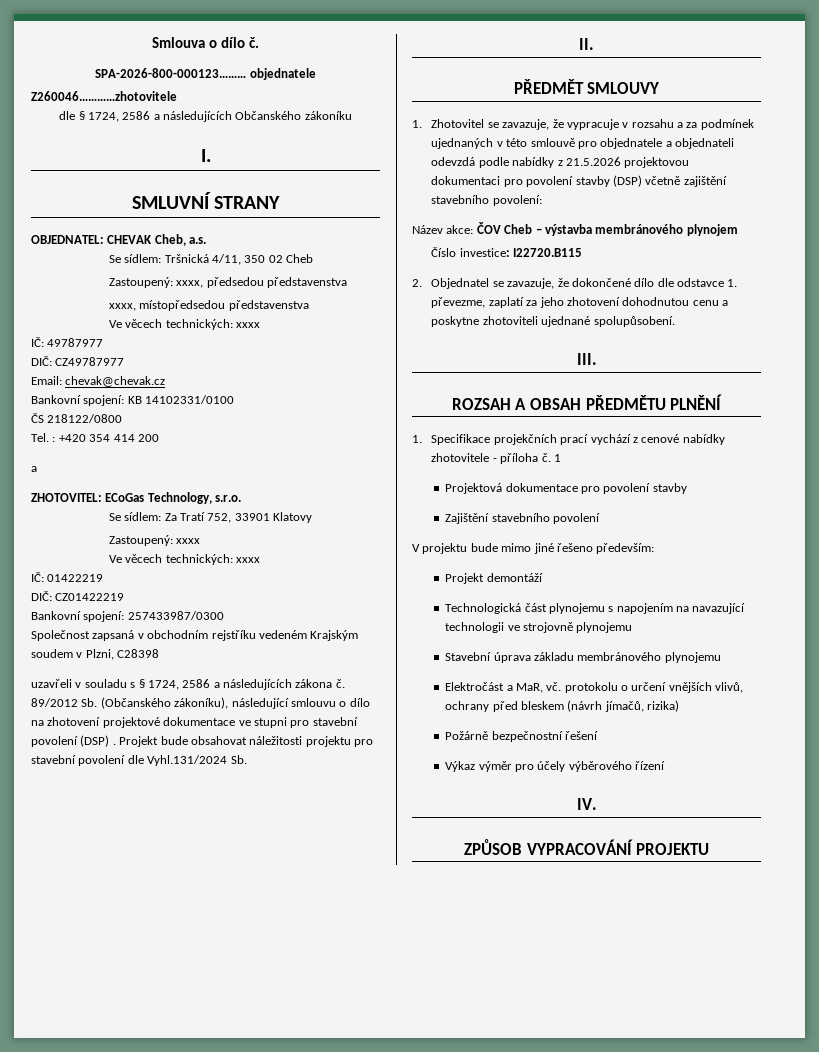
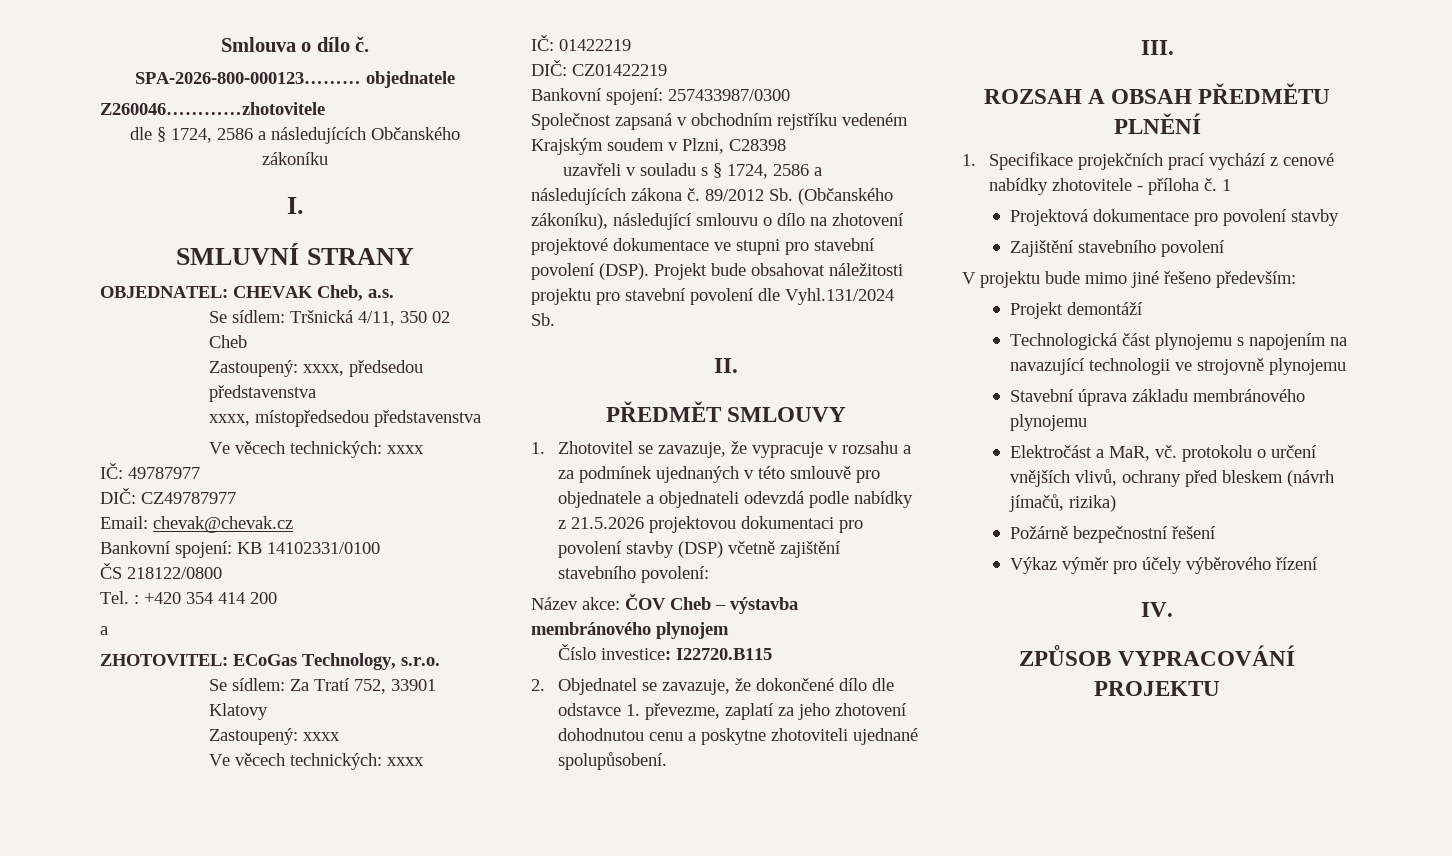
[80,735,116,747] (DSP) . -> [599,263,649,280] (DSP).

